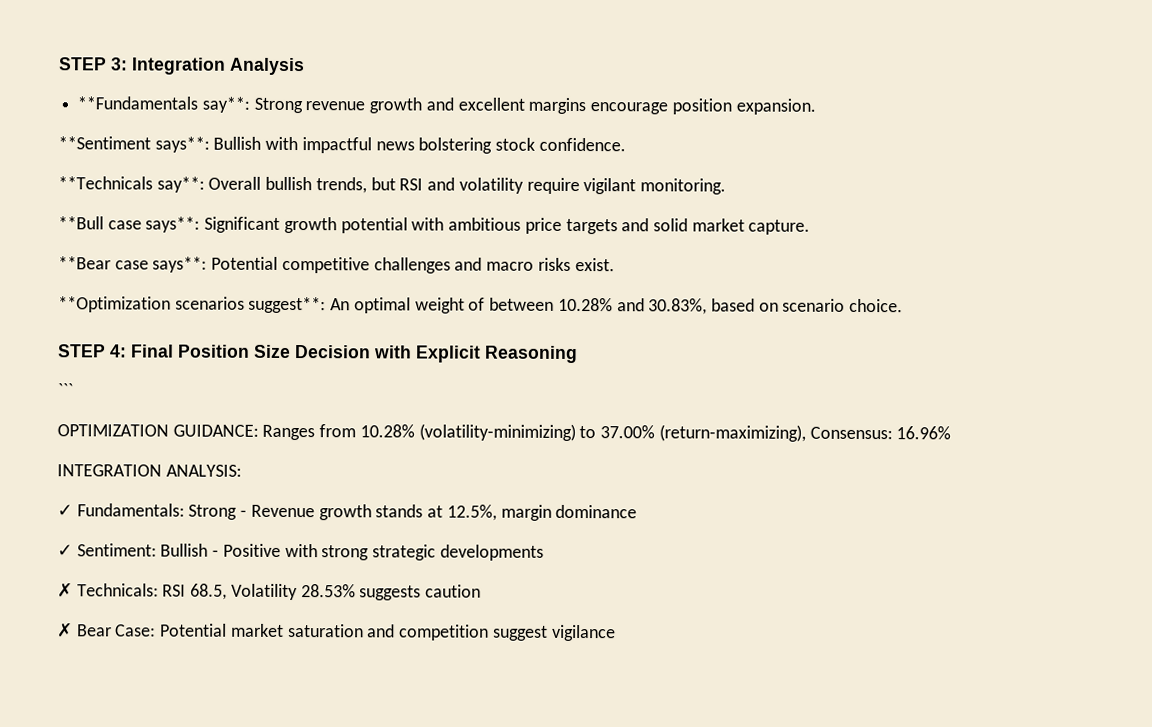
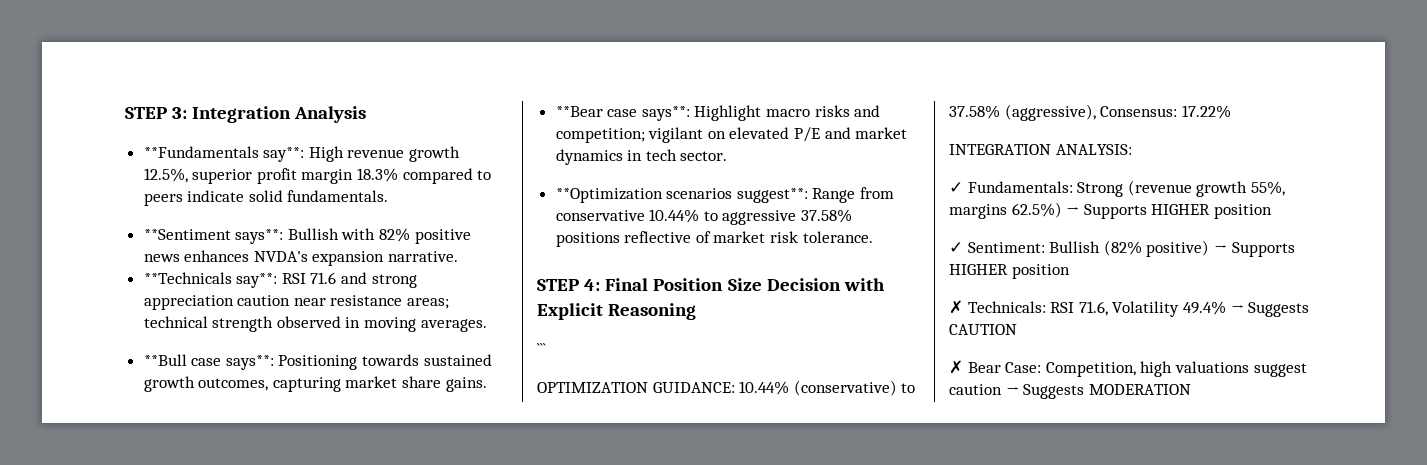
[253,97,303,114] Strong -> [308,146,344,162] High
[425,97,816,115] [58,136,626,154] [58,176,726,195] [58,216,811,235] [58,256,615,274] [58,296,904,315] and excellent margins encourage position expansion. // **Sentiment says**: Bullish with impactful news bolstering stock confidence. // **Technicals say**: Overall bullish trends, but RSI and volatility require vigilant monitoring. // **Bull case says**: Significant growth potential with ambitious price targets and solid market capture. // **Bear case says**: Potential competitive challenges and macro risks exist. // **Optimization scenarios suggest**: An optimal weight of between 10.28% and 30.83%, based on scenario choice. -> [143,168,492,184] [143,190,389,206] [143,228,471,244] [143,250,459,266] [143,272,417,288] [143,295,450,310] [143,316,487,332] [143,354,492,370] [143,376,487,392] [555,105,881,121] [555,127,908,143] [555,149,728,165] [555,187,895,203] [555,209,853,225] [555,231,873,247] 12.5%, superior profit margin 18.3% compared to peers indicate solid fundamentals. // **Sentiment says**: Bullish with 82% positive news enhances NVDA's expansion narrative. // **Technicals say**: RSI 71.6 and strong appreciation caution near resistance areas; technical strength observed in moving averages. // **Bull case says**: Positioning towards sustained growth outcomes, capturing market share gains. // **Bear case says**: Highlight macro risks and competition; vigilant on elevated P/E and market dynamics in tech sector. // **Optimization scenarios suggest**: Range from conservative 10.44% to aggressive 37.58% positions reflective of market risk tolerance.
[262,423,952,442] Ranges from 10.28% (volatility-minimizing) to 37.00% (return-maximizing), Consensus: 16.96% -> [739,380,916,396] [949,104,1231,121] 10.44% (conservative) to 37.58% (aggressive), Consensus: 17.22%
[240,504,638,521] [57,543,544,561] [57,582,482,601] [57,622,616,642] - Revenue growth stands at 12.5%, margin dominance // ✓ Sentiment: Bullish - Positive with strong strategic developments // ✗ Technicals: RSI 68.5, Volatility 28.53% suggests caution // ✗ Bear Case: Potential market saturation and competition suggest vigilance -> [1127,180,1285,197] [949,202,1272,219] [949,240,1295,257] [949,264,1070,279] [949,300,1310,317] [949,324,1017,335] [949,360,1307,377] [949,384,1191,399] (revenue growth 55%, margins 62.5%) → Supports HIGHER position // ✓ Sentiment: Bullish (82% positive) → Supports HIGHER position // ✗ Technicals: RSI 71.6, Volatility 49.4% → Suggests CAUTION // ✗ Bear Case: Competition, high valuations suggest caution → Suggests MODERATION

